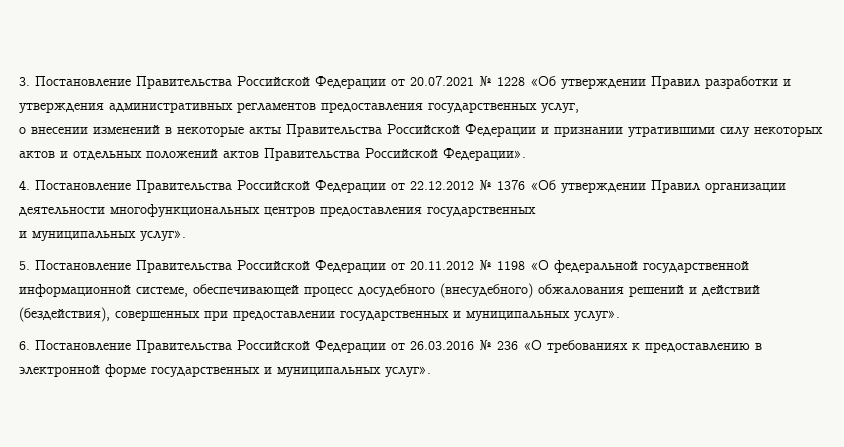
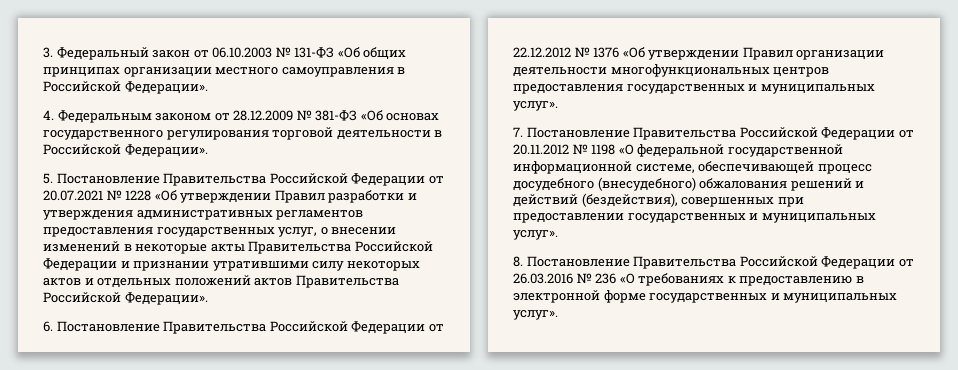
(30, 81) none -> [56,47,407,60] [43,67,406,77] [43,81,208,94] [43,110,440,123] [43,127,443,140] [43,144,208,157] [43,173,53,184] Федеральный закон от 06.10.2003 № 131-ФЗ «Об общих принципах организации местного самоуправления в Российской Федерации». // 4. Федеральным законом от 28.12.2009 № 381-ФЗ «Об основах государственного регулирования торговой деятельности в Российской Федерации». // 5.
(579, 108) // -> (318, 232) none
[19,180,30,190] 4. -> [43,321,53,332] 6.
[19,230,186,241] [19,261,30,270] // и муниципальных услуг». // 5. -> [748,84,875,94] [513,101,558,111] [513,127,523,137] и муниципальных услуг». // 7.
[19,341,30,350] 6. -> [513,256,523,267] 8.

